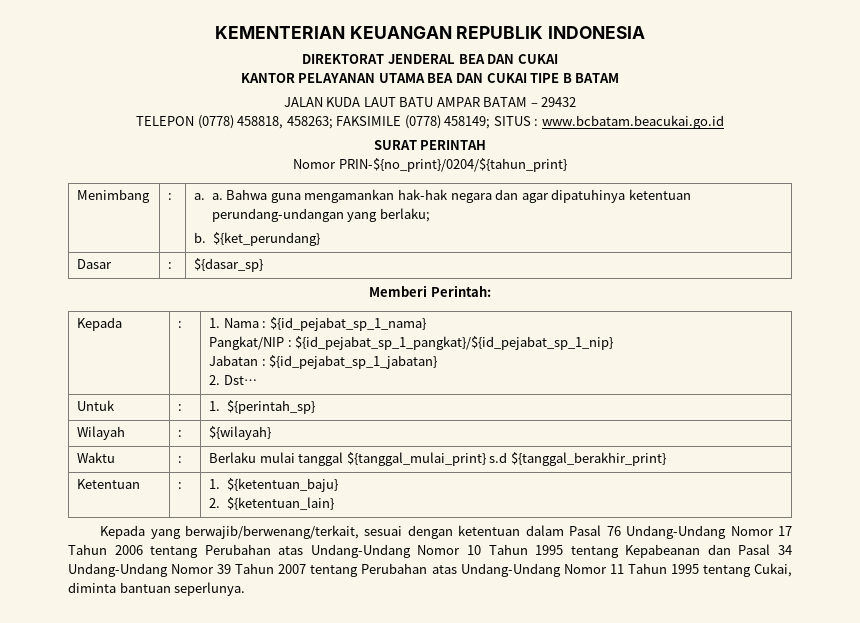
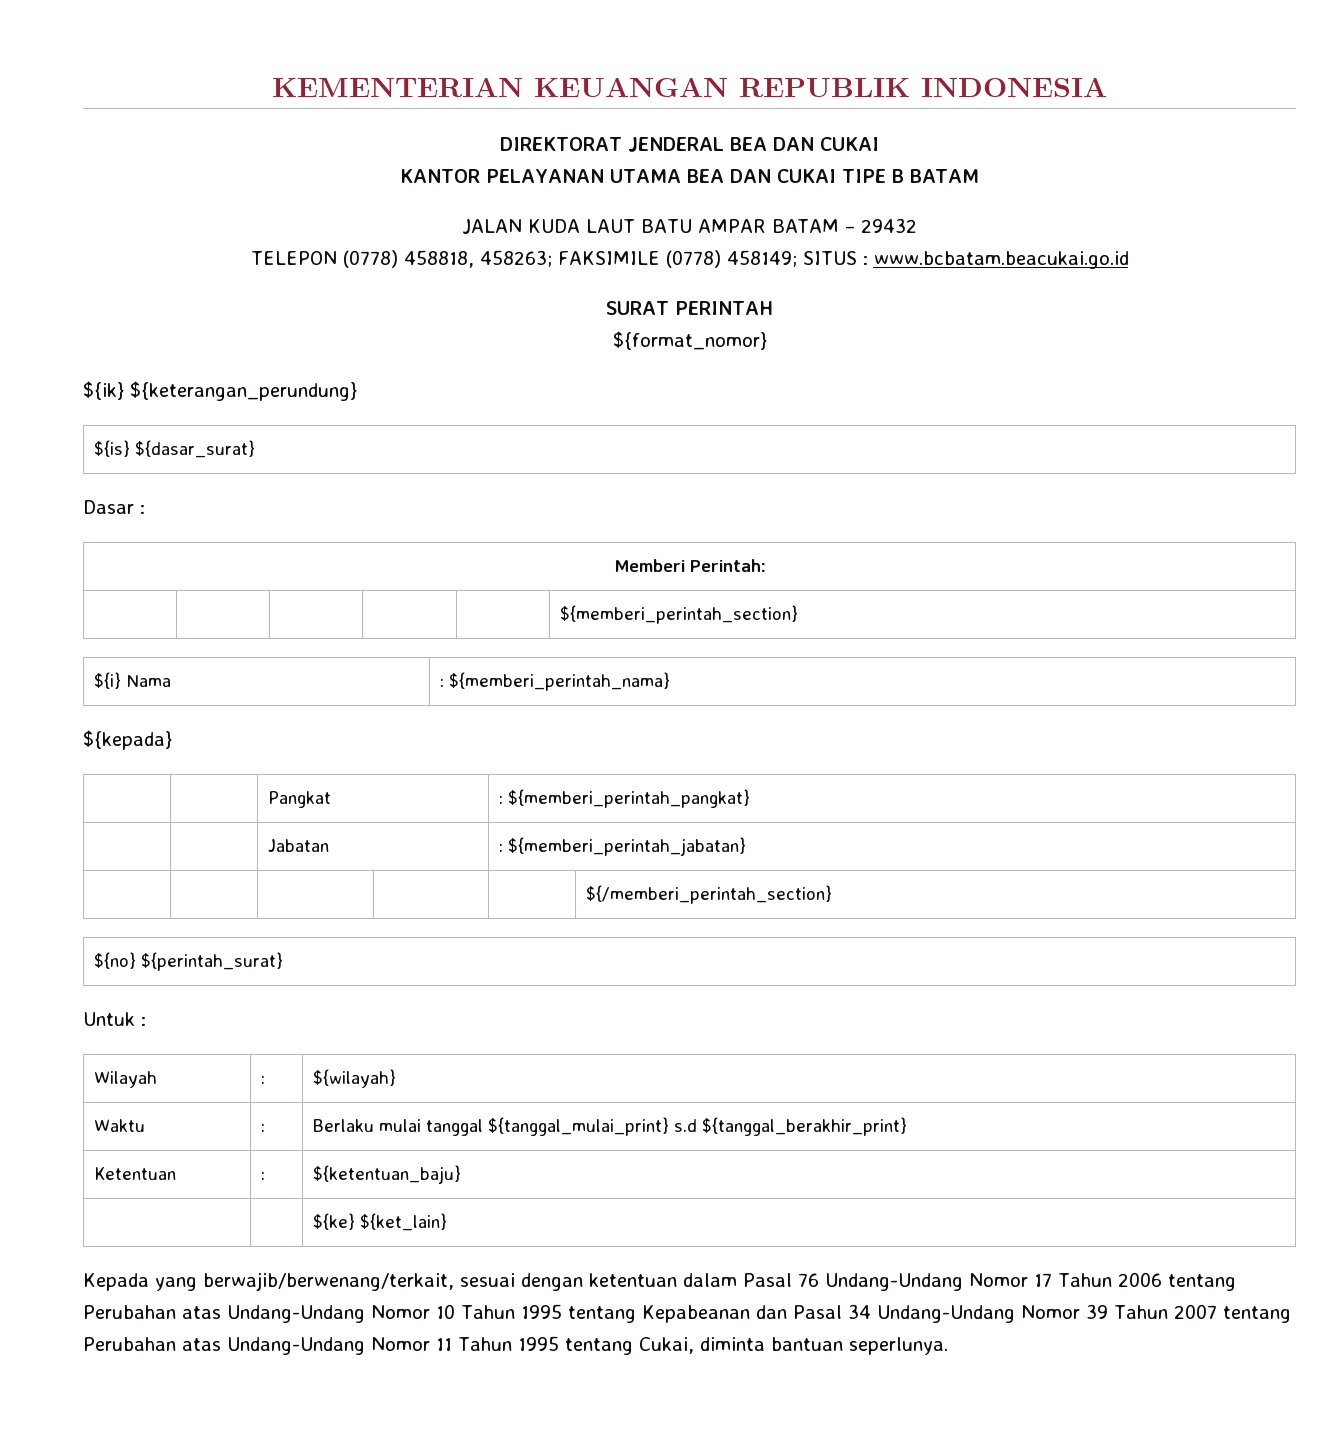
[293,158,567,172] [77,189,151,203] [168,193,173,200] [194,189,691,203] [211,208,430,222] [194,232,320,246] [77,259,113,269] [168,262,173,269] [194,258,264,272] [369,285,491,297] [77,317,123,331] [178,321,183,328] [209,317,426,331] [209,336,614,350] [209,355,438,369] [209,375,257,385] [77,400,116,411] [178,404,183,411] [209,400,315,414] Nomor PRIN-${no_print}/0204/${tahun_print} // Menimbang | : | a. a. Bahwa guna mengamankan hak-hak negara dan agar dipatuhinya ketentuan perundang-undangan yang berlaku; // b. ${ket_perundang} // Dasar | : | ${dasar_sp} // Memberi Perintah: // Kepada | : | 1. Nama : ${id_pejabat_sp_1_nama} // Pangkat/NIP : ${id_pejabat_sp_1_pangkat}/${id_pejabat_sp_1_nip} // Jabatan : ${id_pejabat_sp_1_jabatan} // 2. Dst… // Untuk | : | 1. ${perintah_sp} -> [612,331,767,350] [83,381,357,401] [94,440,256,458] [83,500,145,514] [613,559,766,572] [560,605,799,624] [94,672,172,689] [440,672,671,691] [83,730,172,750] [268,791,332,808] [499,789,751,808] [268,839,330,852] [499,837,747,856] [586,885,833,904] [94,952,284,971] [83,1012,146,1026] ${format_nomor} // ${ik} ${keterangan_perundung} // ${is} ${dasar_surat} // Dasar : // Memberi Perintah: // | | | | | ${memberi_perintah_section} // ${i} Nama | : ${memberi_perintah_nama} // ${kepada} // | | Pangkat | : ${memberi_perintah_pangkat} // | | Jabatan | : ${memberi_perintah_jabatan} // | | | | | ${/memberi_perintah_section} // ${no} ${perintah_surat} // Untuk :
[209,479,221,489] 1. -> (266, 1175) none
[209,497,334,510] // 2. ${ketentuan_lain} -> [313,1213,448,1231] // | | ${ke} ${ket_lain}

